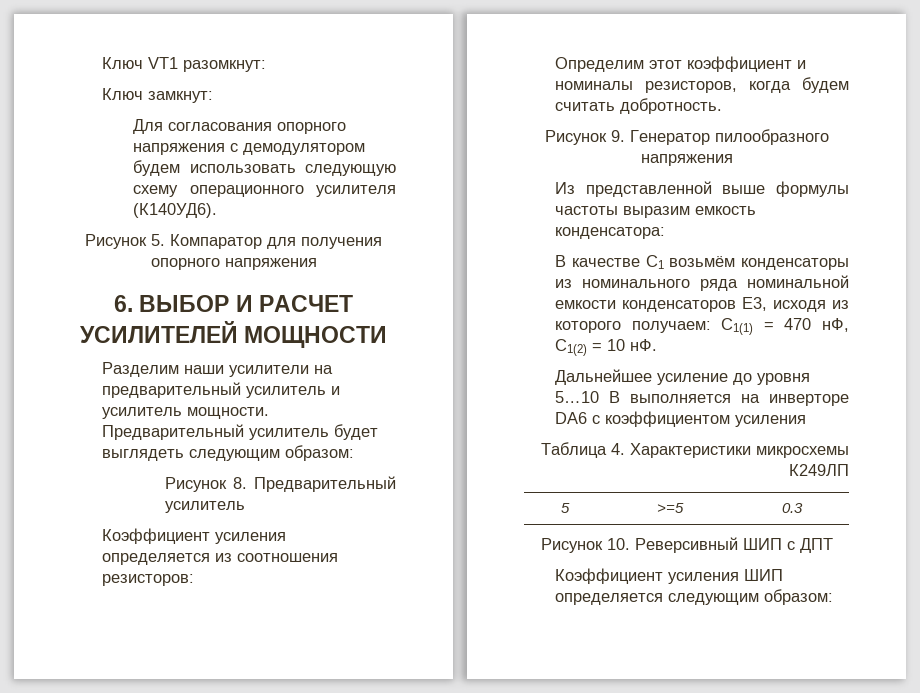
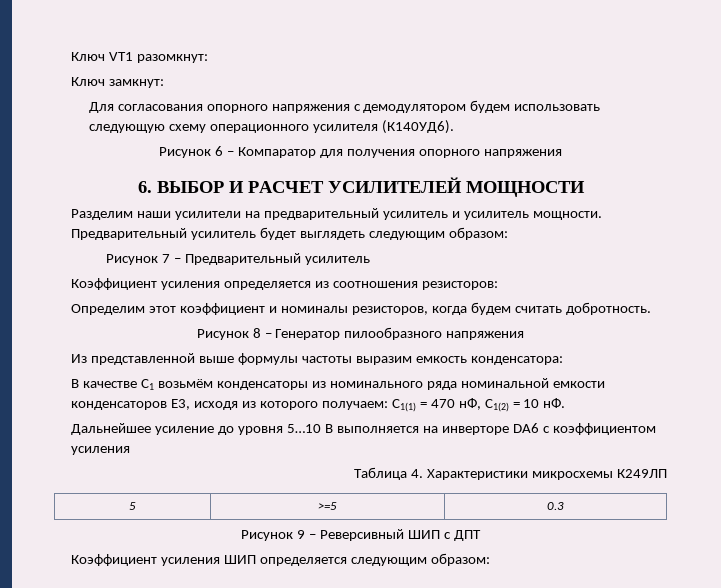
[151,234,165,246] 5. -> [215,146,235,156] 6 –
[232,477,247,489] 8. -> [162,254,182,263] 7 –
[610,130,625,142] 9. -> [252,328,272,338] 8 –
[606,538,630,550] 10. -> [297,530,317,539] 9 –

